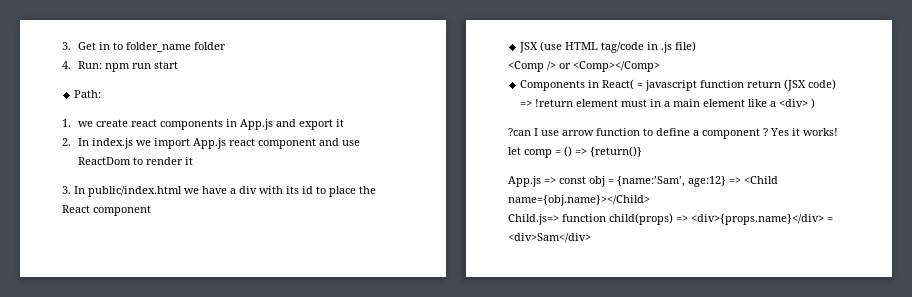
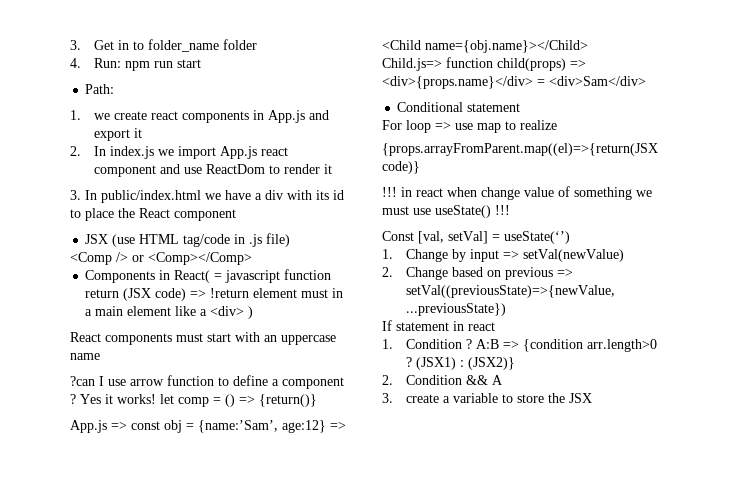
(816, 103) none -> [70,332,336,345] [70,353,100,360] // React components must start with an uppercase name
(591, 238) none -> [397,102,521,112] [382,120,557,133] [382,143,658,156] [382,161,420,174] [382,186,652,200] [382,205,510,218] [382,231,570,244] [382,249,625,262] [382,267,574,280] [406,285,616,298] [406,303,507,316] [382,320,495,331] [382,339,658,352] [406,357,516,370] [382,375,504,385] [382,393,593,403] // Conditional statement // For loop => use map to realize // {props.arrayFromParent.map((el)=>{return(JSX code)} // !!! in react when change value of something we must use useState() !!! // Const [val, setVal] = useState(‘’) // 1. Change by input => setVal(newValue) // 2. Change based on previous => setVal((previousState)=>{newValue, ...previousState}) // If statement in react // 1. Condition ? A:B => {condition arr.length>0 ? (JSX1) : (JSX2)} // 2. Condition && A // 3. create a variable to store the JSX

